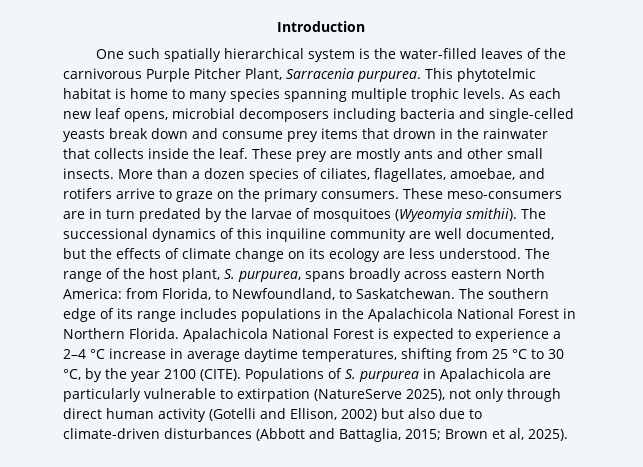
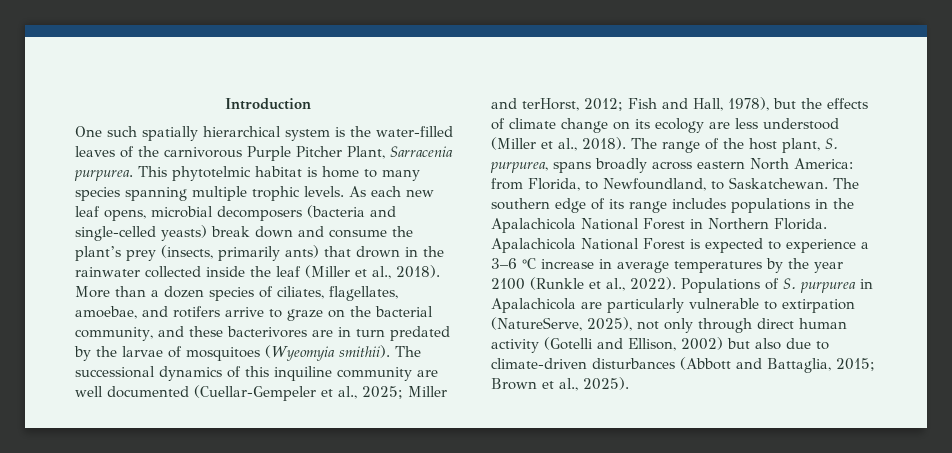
[333,108,455,122] including bacteria -> [307,205,365,218] (bacteria
[63,129,105,142] yeasts -> [161,225,207,241] yeasts)
[287,128,358,142] prey items -> [392,226,413,237] [75,245,319,261] the plant’s prey (insects, primarily ants)
[63,148,543,162] [63,168,114,179] that collects inside the leaf. These prey are mostly ants and other small insects. -> [145,265,440,279] collected inside the leaf (Miller et al., 2018).
[264,188,562,202] primary consumers. These meso-consumers -> [375,306,433,317] [75,326,307,341] bacterial community, and these bacterivores
[466,228,554,240] documented, -> [107,385,447,401] [491,97,769,111] documented (Cuellar-Gempeler et al., 2025; Miller and terHorst, 2012; Fish and Hall, 1978),
[439,248,521,259] understood. -> [763,118,839,130] [491,137,626,151] understood (Miller et al., 2018).
[63,349,86,359] 2–4 -> [491,258,517,269] 3–6
[244,348,564,362] [63,368,241,382] daytime temperatures, shifting from 25 °C to 30 °C, by the year 2100 (CITE). -> [674,258,843,273] [491,277,676,291] temperatures by the year 2100 (Runkle et al., 2022).
[314,389,402,401] (NatureServe -> [491,317,582,331] (NatureServe,
[509,428,524,440] al, -> [559,378,578,391] al.,

